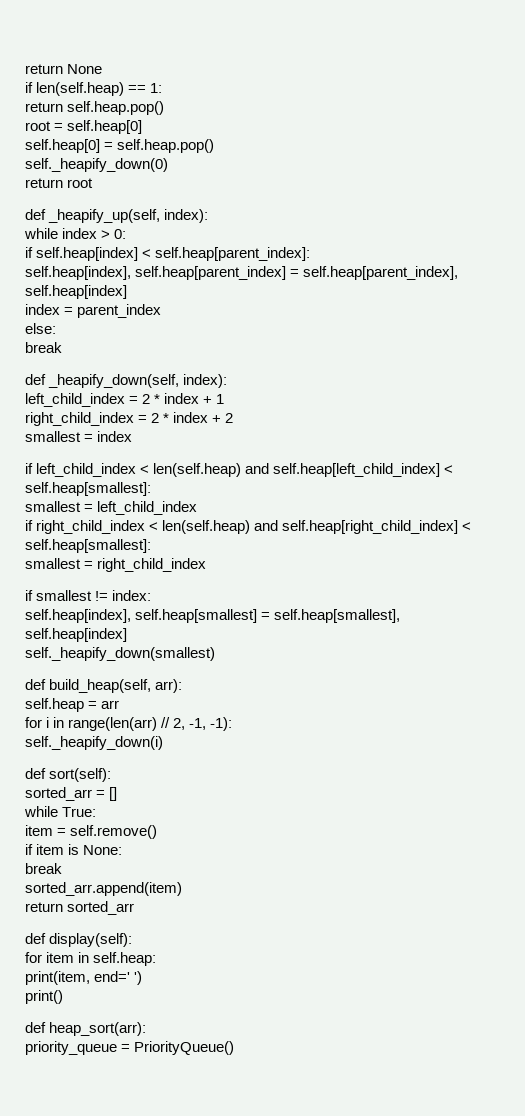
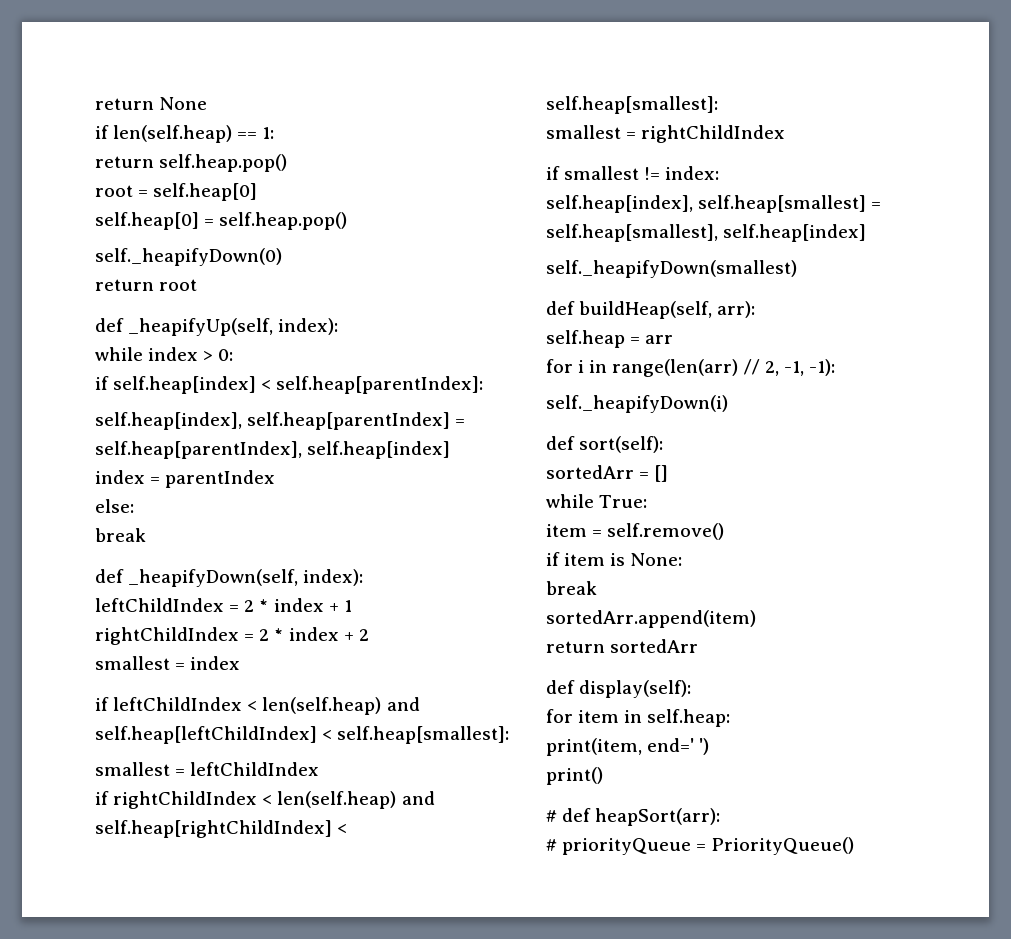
[25,158,168,172] self._heapify_down(0) -> [95,248,282,266] self._heapifyDown(0)
[48,209,161,223] _heapify_up(self, -> [128,318,274,336] _heapifyUp(self,
[155,247,311,261] [25,266,459,280] self.heap[parent_index]: // self.heap[index], self.heap[parent_index] = self.heap[parent_index], -> [276,376,484,394] [95,412,466,430] [95,441,302,459] self.heap[parentIndex]: // self.heap[index], self.heap[parentIndex] = self.heap[parentIndex],
[77,304,162,318] parent_index -> [165,470,276,488] parentIndex
[48,374,228,388] [25,393,125,407] _heapify_down(self, index): // left_child_index -> [128,569,364,587] [95,598,224,612] _heapifyDown(self, index): // leftChildIndex
[25,412,134,426] right_child_index -> [95,627,239,645] rightChildIndex
[36,463,454,477] [25,482,151,496] [25,501,198,515] [25,520,472,534] [25,539,151,553] [25,558,207,572] left_child_index < len(self.heap) and self.heap[left_child_index] < self.heap[smallest]: // smallest = left_child_index // if right_child_index < len(self.heap) and self.heap[right_child_index] < self.heap[smallest]: // smallest = right_child_index -> [113,697,420,715] [95,726,510,744] [95,762,320,776] [95,791,435,809] [95,820,348,838] [546,96,718,114] [546,125,786,143] leftChildIndex < len(self.heap) and self.heap[leftChildIndex] < self.heap[smallest]: // smallest = leftChildIndex // if rightChildIndex < len(self.heap) and self.heap[rightChildIndex] < self.heap[smallest]: // smallest = rightChildIndex
[25,647,215,661] [25,679,152,693] self._heapify_down(smallest) // def build_heap(self, -> [546,260,797,278] [546,301,713,319] self._heapifyDown(smallest) // def buildHeap(self,
[25,736,163,750] self._heapify_down(i) -> [546,395,728,413] self._heapifyDown(i)
[25,787,92,801] sorted_arr -> [546,465,634,479] sortedArr
[25,882,182,896] [25,901,135,915] sorted_arr.append(item) // return sorted_arr -> [546,610,756,628] [546,639,699,653] sortedArr.append(item) // return sortedArr
[25,1022,147,1036] [25,1041,117,1055] def heap_sort(arr): // priority_queue -> [546,808,721,826] [546,838,692,855] # def heapSort(arr): // # priorityQueue

